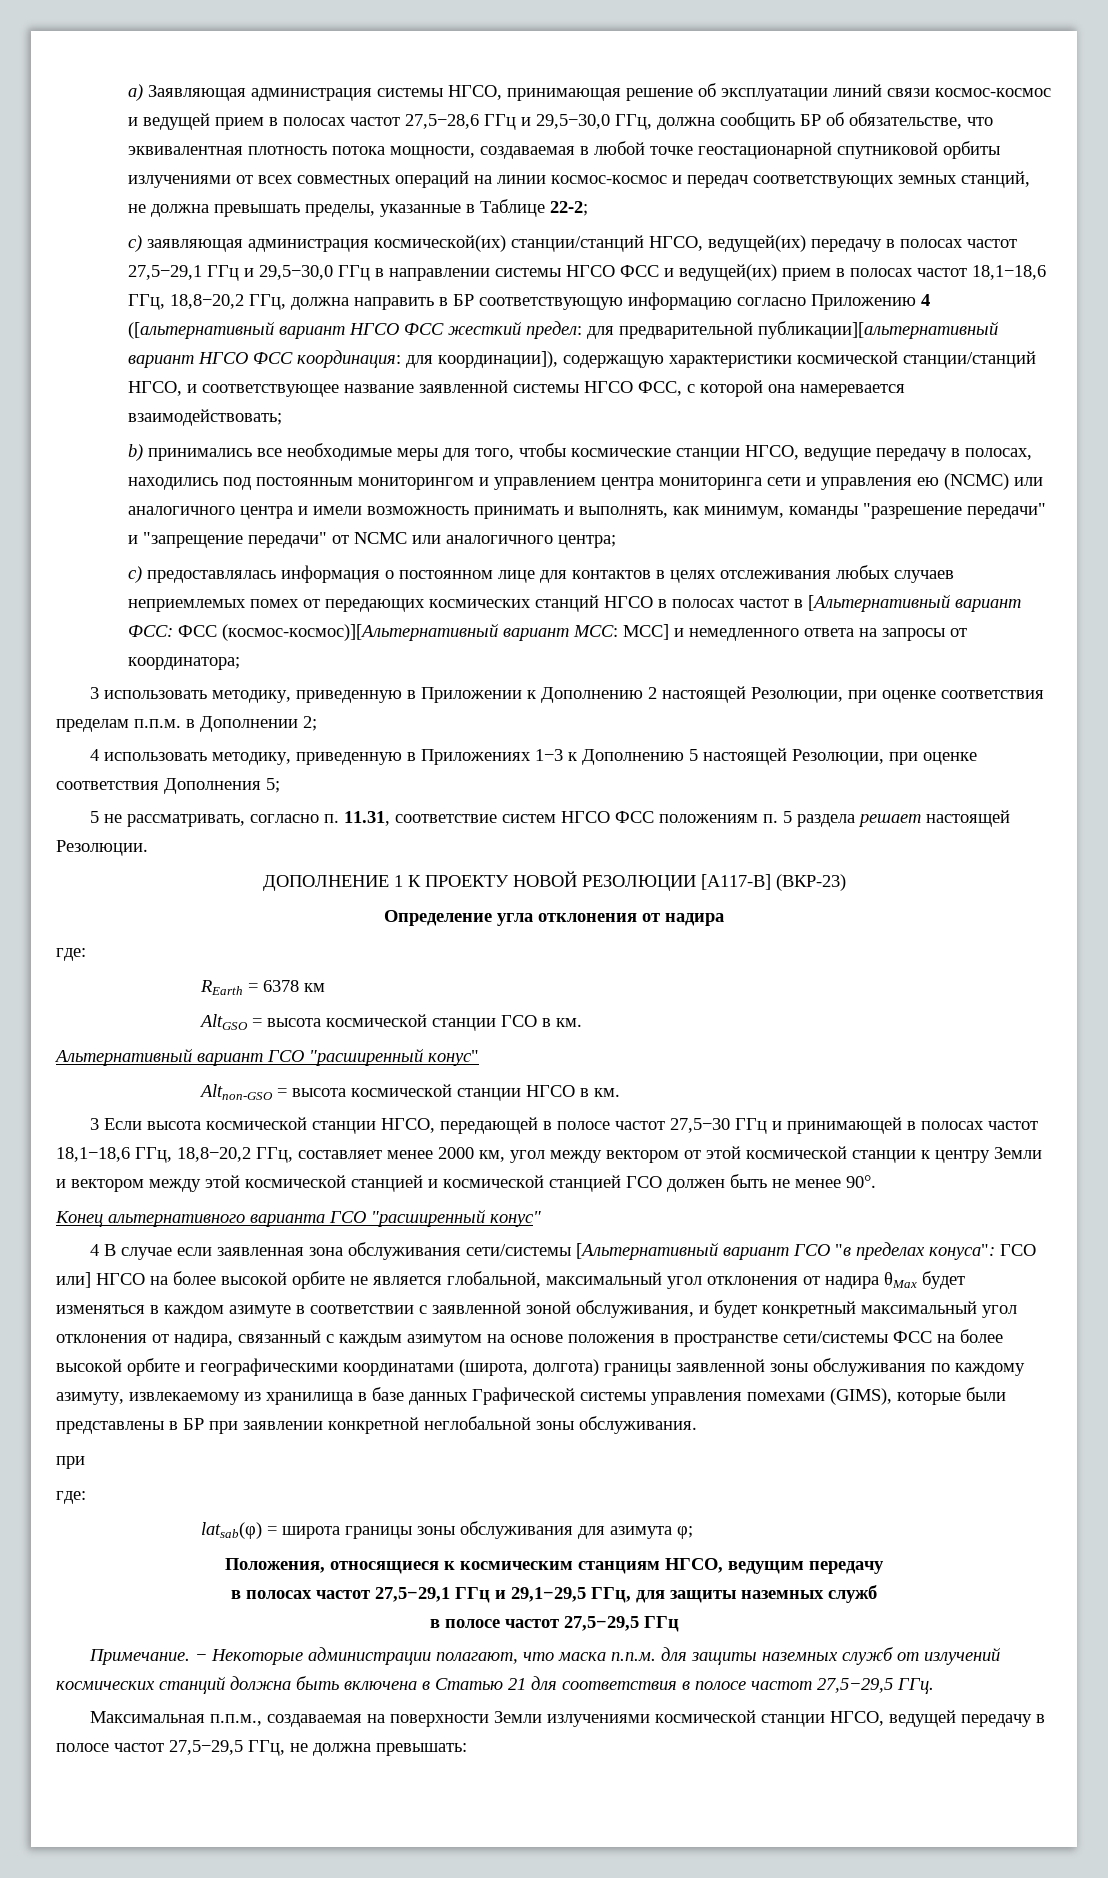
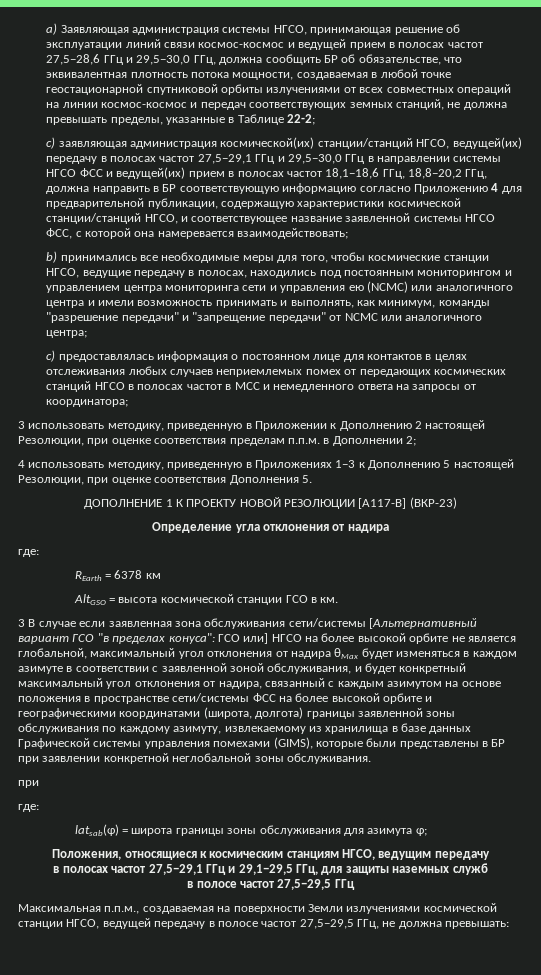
[128,321,1000,339] [128,350,559,368] ([альтернативный вариант НГСО ФСС жесткий предел: для предварительной публикации][альтернативный вариант НГСО ФСС координация: для координации]), -> [501,186,522,194] [46,198,218,209] для предварительной публикации,
[808,594,1022,612] [128,623,670,641] [Альтернативный вариант ФСС: ФСС (космос-космос)][Альтернативный вариант МСС: МСС] -> [234,382,260,390] МСС
[266,778,280,793] [90,810,1011,827] [56,840,148,856] 5; // 5 не рассматривать, согласно п. 11.31, соответствие систем НГСО ФСС положениям п. 5 раздела решает настоящей Резолюции. -> [301,475,312,483] 5.
[54,1048,479,1066] [198,1084,620,1101] [90,1117,1039,1134] [56,1146,1042,1163] [56,1174,876,1192] [55,1209,541,1227] [90,1244,100,1256] Альтернативный вариант ГСО "расширенный конус" // Altnon-GSO = высота космической станции НГСО в км. // 3 Если высота космической станции НГСО, передающей в полосе частот 27,5−30 ГГц и принимающей в полосах частот 18,1−18,6 ГГц, 18,8−20,2 ГГц, составляет менее 2000 км, угол между вектором от этой космической станции к центру Земли и вектором между этой космической станцией и космической станцией ГСО должен быть не менее 90°. // Конец альтернативного варианта ГСО "расширенный конус" // 4 -> [18,619,25,627] 3
[89,1647,1002,1665] [56,1676,934,1694] // Примечание. − Некоторые администрации полагают, что маска п.п.м. для защиты наземных служб от излучений космических станций должна быть включена в Статью 21 для соответствия в полосе частот 27,5−29,5 ГГц. -> (355, 884) none

